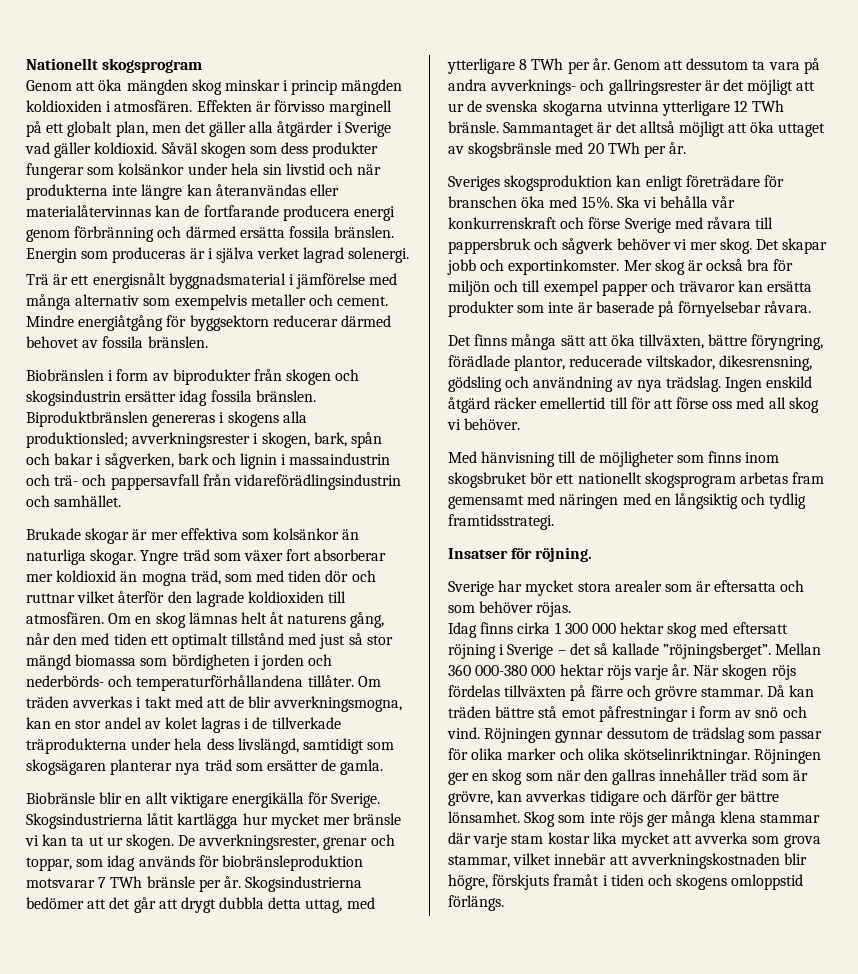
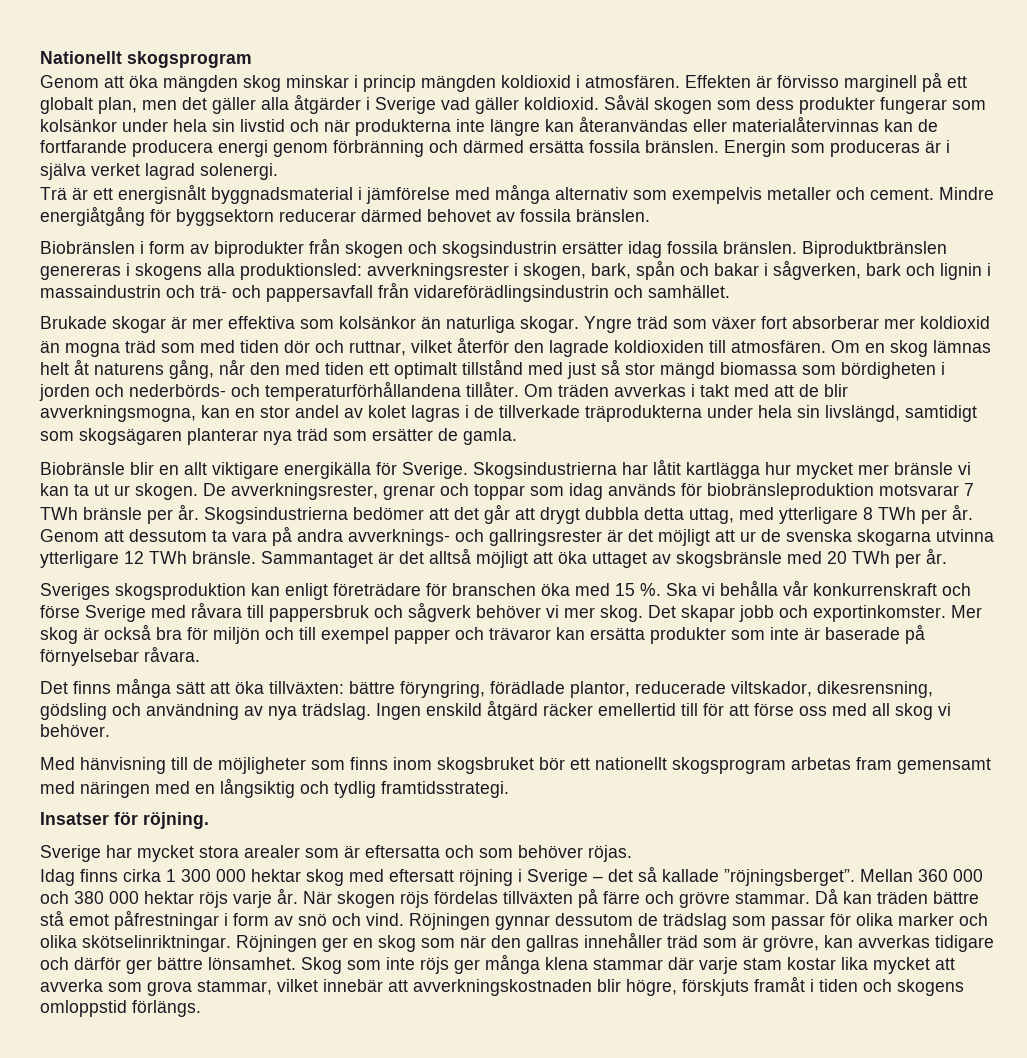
[26,100,102,112] koldioxiden -> [501,75,571,88] koldioxid
[26,432,128,448] produktionsled; -> [240,263,362,280] produktionsled:
[190,570,221,585] träd, -> [125,340,156,353] träd
[26,593,75,603] ruttnar -> [349,341,406,356] ruttnar,
[206,738,234,750] dess -> [797,405,820,418] sin
(143, 821) none -> [622,462,648,475] har
[26,857,72,871] toppar, -> [474,484,525,500] toppar
[581,196,613,209] 15%. -> [615,583,661,596] 15 %.
[639,334,705,349] tillväxten, -> [269,681,344,694] tillväxten:
[475,665,528,676] 000-380 -> [953,869,983,882] [40,891,104,904] 000 och 380

